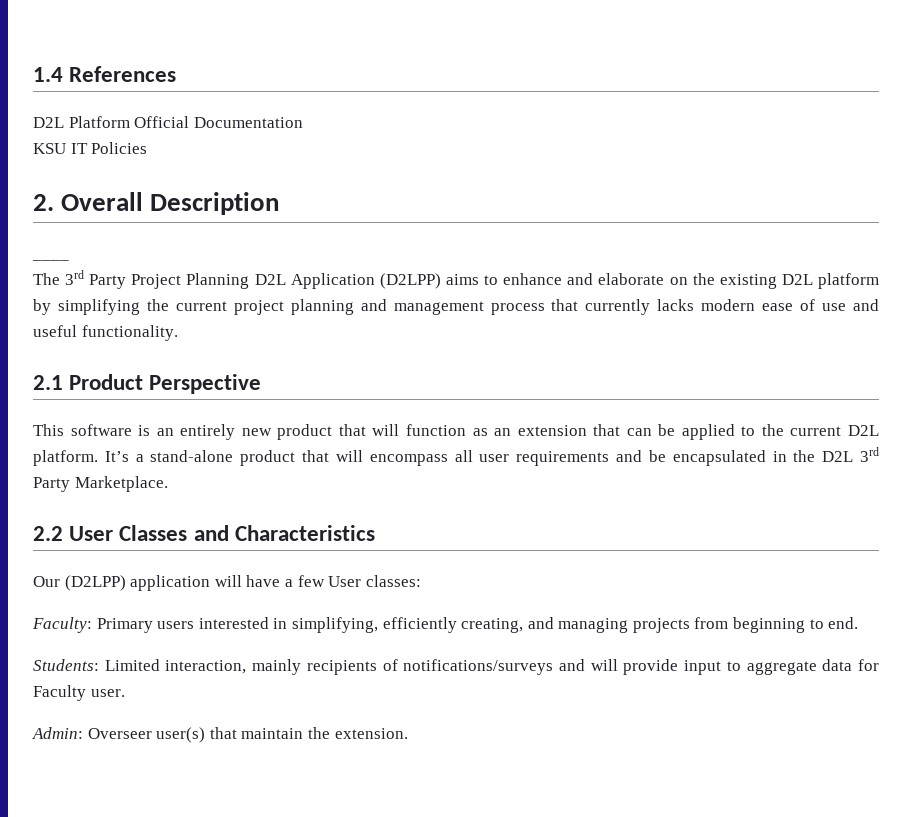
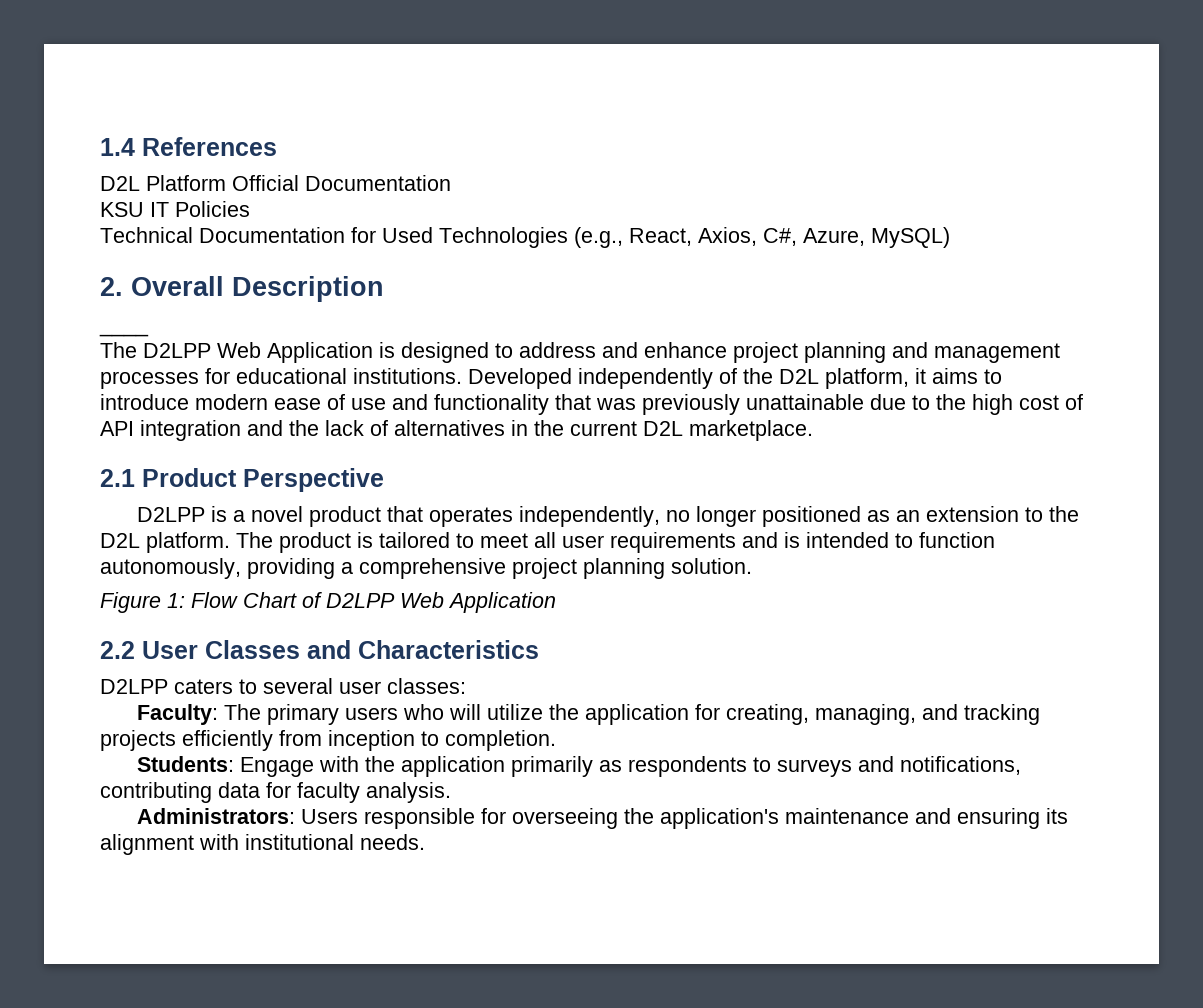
(148, 148) none -> [100,227,950,248] // Technical Documentation for Used Technologies (e.g., React, Axios, C#, Azure, MySQL)
[65,270,880,289] [33,299,695,315] 3rd Party Project Planning D2L Application (D2LPP) aims to enhance and elaborate on the existing D2L platform by simplifying the current project planning and management process that currently lacks -> [143,342,1060,363] [100,368,1002,389] [100,394,189,410] D2LPP Web Application is designed to address and enhance project planning and management processes for educational institutions. Developed independently of the D2L platform, it aims to introduce
[33,325,178,341] [33,374,262,394] [33,424,842,440] useful functionality. // 2.1 Product Perspective // This software is an entirely new product that will function as an extension that can be applied to the current -> [434,394,1083,415] [100,420,813,441] [100,468,384,492] [137,506,1080,527] functionality that was previously unattainable due to the high cost of API integration and the lack of alternatives in the current D2L marketplace. // 2.1 Product Perspective // D2LPP is a novel product that operates independently, no longer positioned as an extension to the
[104,447,880,466] [33,476,168,492] It’s a stand-alone product that will encompass all user requirements and be encapsulated in the D2L 3rd Party Marketplace. -> [236,532,995,553] [100,558,752,579] [100,592,556,613] The product is tailored to meet all user requirements and is intended to function autonomously, providing a comprehensive project planning solution. // Figure 1: Flow Chart of D2LPP Web Application
[33,575,421,591] [32,617,859,633] [33,659,879,675] [33,685,125,701] [32,727,408,743] Our (D2LPP) application will have a few User classes: // Faculty: Primary users interested in simplifying, efficiently creating, and managing projects from beginning to end. // Students: Limited interaction, mainly recipients of notifications/surveys and will provide input to aggregate data for Faculty user. // Admin: Overseer user(s) that maintain the extension. -> [100,678,466,694] [137,704,1041,725] [100,730,556,751] [137,756,1022,777] [100,782,451,803] [137,808,1069,829] [100,834,425,855] D2LPP caters to several user classes: // Faculty: The primary users who will utilize the application for creating, managing, and tracking projects efficiently from inception to completion. // Students: Engage with the application primarily as respondents to surveys and notifications, contributing data for faculty analysis. // Administrators: Users responsible for overseeing the application's maintenance and ensuring its alignment with institutional needs.

